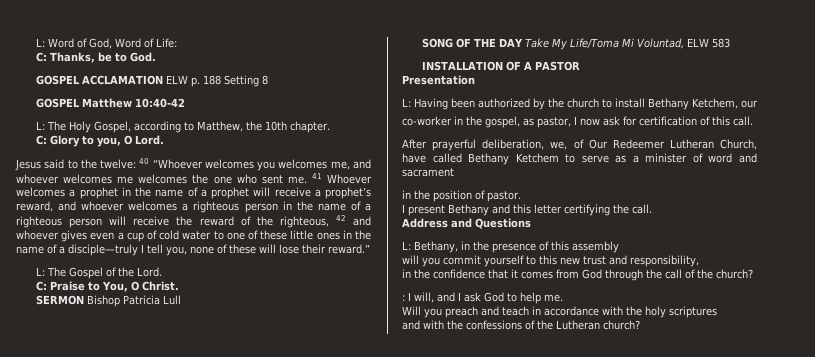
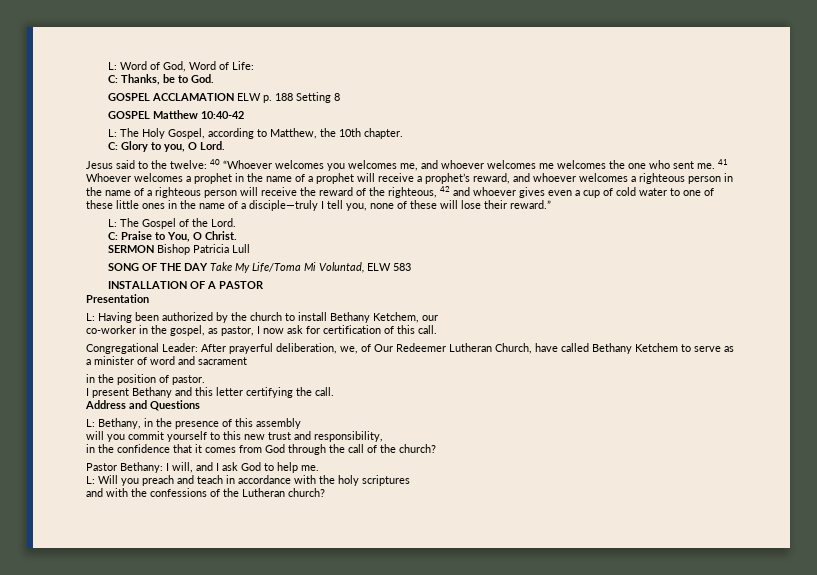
(753, 121) none -> [86,343,198,354] Congregational Leader:
[402,295,405,301] : -> [86,462,163,473] Pastor Bethany:
(563, 298) none -> [86,476,95,484] L:

